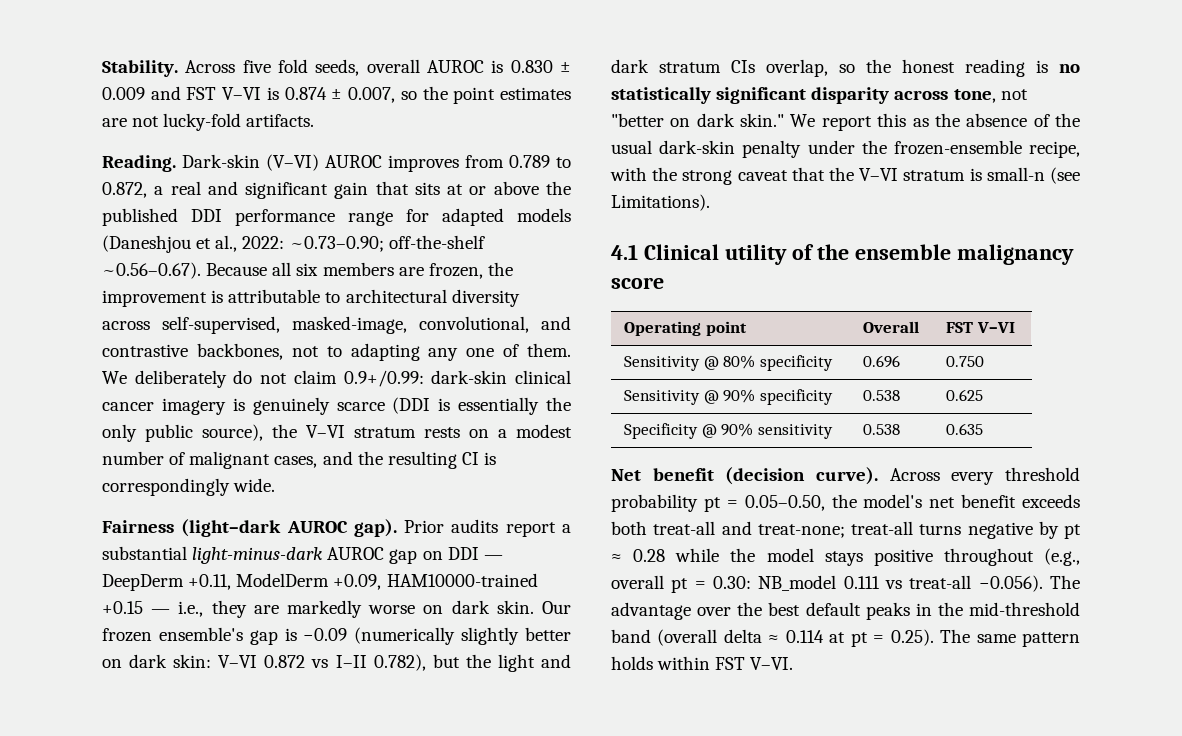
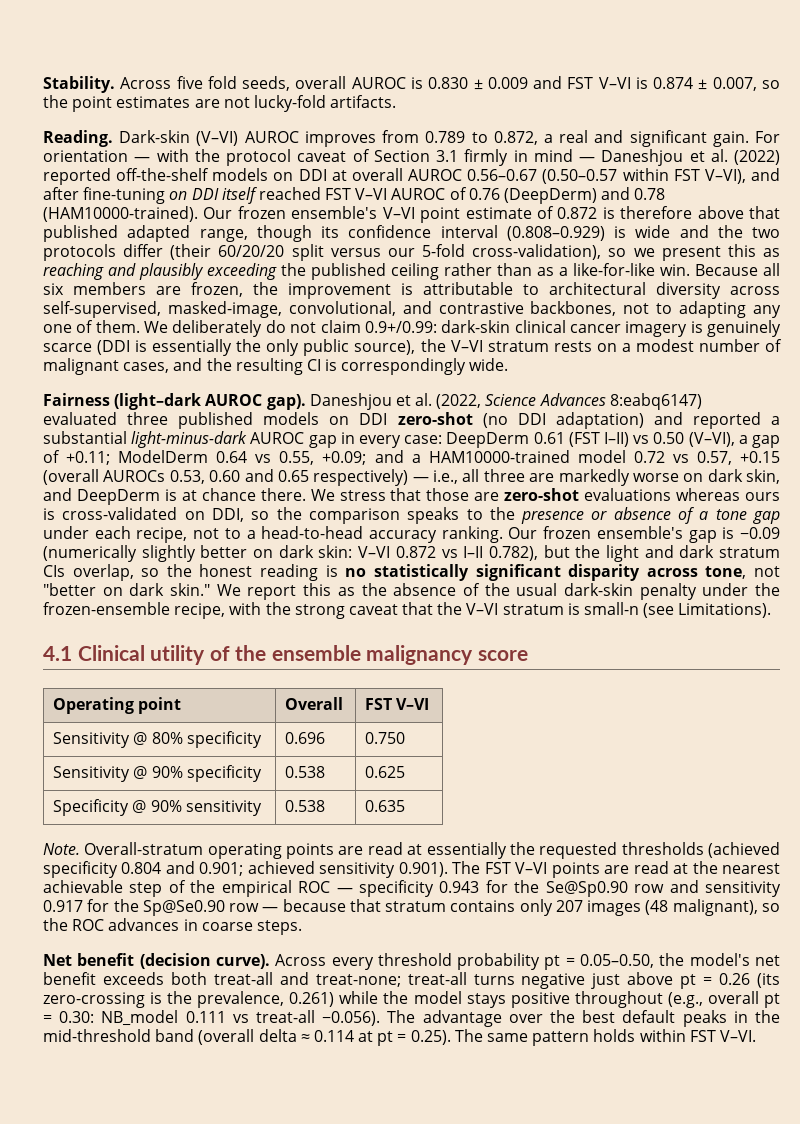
[334,181,571,199] [102,208,571,226] [102,235,485,253] [102,262,201,279] gain that sits at or above the published DDI performance range for adapted models (Daneshjou et al., 2022: ~0.73–0.90; off-the-shelf ~0.56–0.67). -> [712,131,780,147] [43,149,780,166] [43,168,780,185] [43,187,666,204] [43,206,780,223] [43,225,780,242] [43,244,781,261] [43,263,690,280] gain. For orientation — with the protocol caveat of Section 3.1 firmly in mind — Daneshjou et al. (2022) reported off-the-shelf models on DDI at overall AUROC 0.56–0.67 (0.50–0.57 within FST V–VI), and after fine-tuning on DDI itself reached FST V–VI AUROC of 0.76 (DeepDerm) and 0.78 (HAM10000-trained). Our frozen ensemble's V–VI point estimate of 0.872 is therefore above that published adapted range, though its confidence interval (0.808–0.929) is wide and the two protocols differ (their 60/20/20 split versus our 5-fold cross-validation), so we present this as reaching and plausibly exceeding the published ceiling rather than as a like-for-like win.
[404,519,556,537] Prior audits report -> [309,393,702,410] [43,412,761,429] Daneshjou et al. (2022, Science Advances 8:eabq6147) evaluated three published models on DDI zero-shot (no DDI adaptation) and reported
[422,547,503,560] [102,573,538,591] [102,600,247,618] on DDI — DeepDerm +0.11, ModelDerm +0.09, HAM10000-trained +0.15 — i.e., they -> [340,432,781,448] [43,450,780,465] [43,469,525,486] in every case: DeepDerm 0.61 (FST I–II) vs 0.50 (V–VI), a gap of +0.11; ModelDerm 0.64 vs 0.55, +0.09; and a HAM10000-trained model 0.72 vs 0.57, +0.15 (overall AUROCs 0.53, 0.60 and 0.65 respectively) — i.e., all three
[496,600,534,614] skin. -> [746,469,780,484] [43,488,781,505] [43,507,780,524] [43,526,503,543] skin, and DeepDerm is at chance there. We stress that those are zero-shot evaluations whereas ours is cross-validated on DDI, so the comparison speaks to the presence or absence of a tone gap under each recipe, not to a head-to-head accuracy ranking.
(984, 429) none -> [43,842,780,859] [43,861,780,878] [43,880,782,897] [43,899,780,916] [43,918,302,935] // Note. Overall-stratum operating points are read at essentially the requested thresholds (achieved specificity 0.804 and 0.901; achieved sensitivity 0.901). The FST V–VI points are read at the nearest achievable step of the empirical ROC — specificity 0.943 for the Se@Sp0.90 row and sensitivity 0.917 for the Sp@Se0.90 row — because that stratum contains only 207 images (48 malignant), so the ROC advances in coarse steps.
[1038,521,1081,539] [611,549,666,562] by pt ≈ 0.28 -> [591,972,781,989] [43,991,335,1008] just above pt = 0.26 (its zero-crossing is the prevalence, 0.261)

